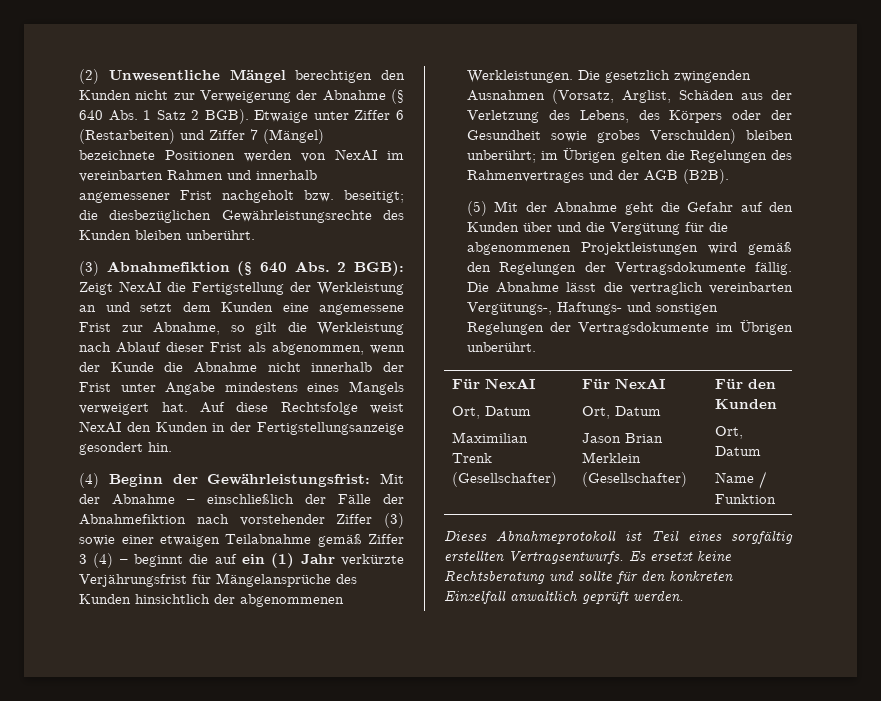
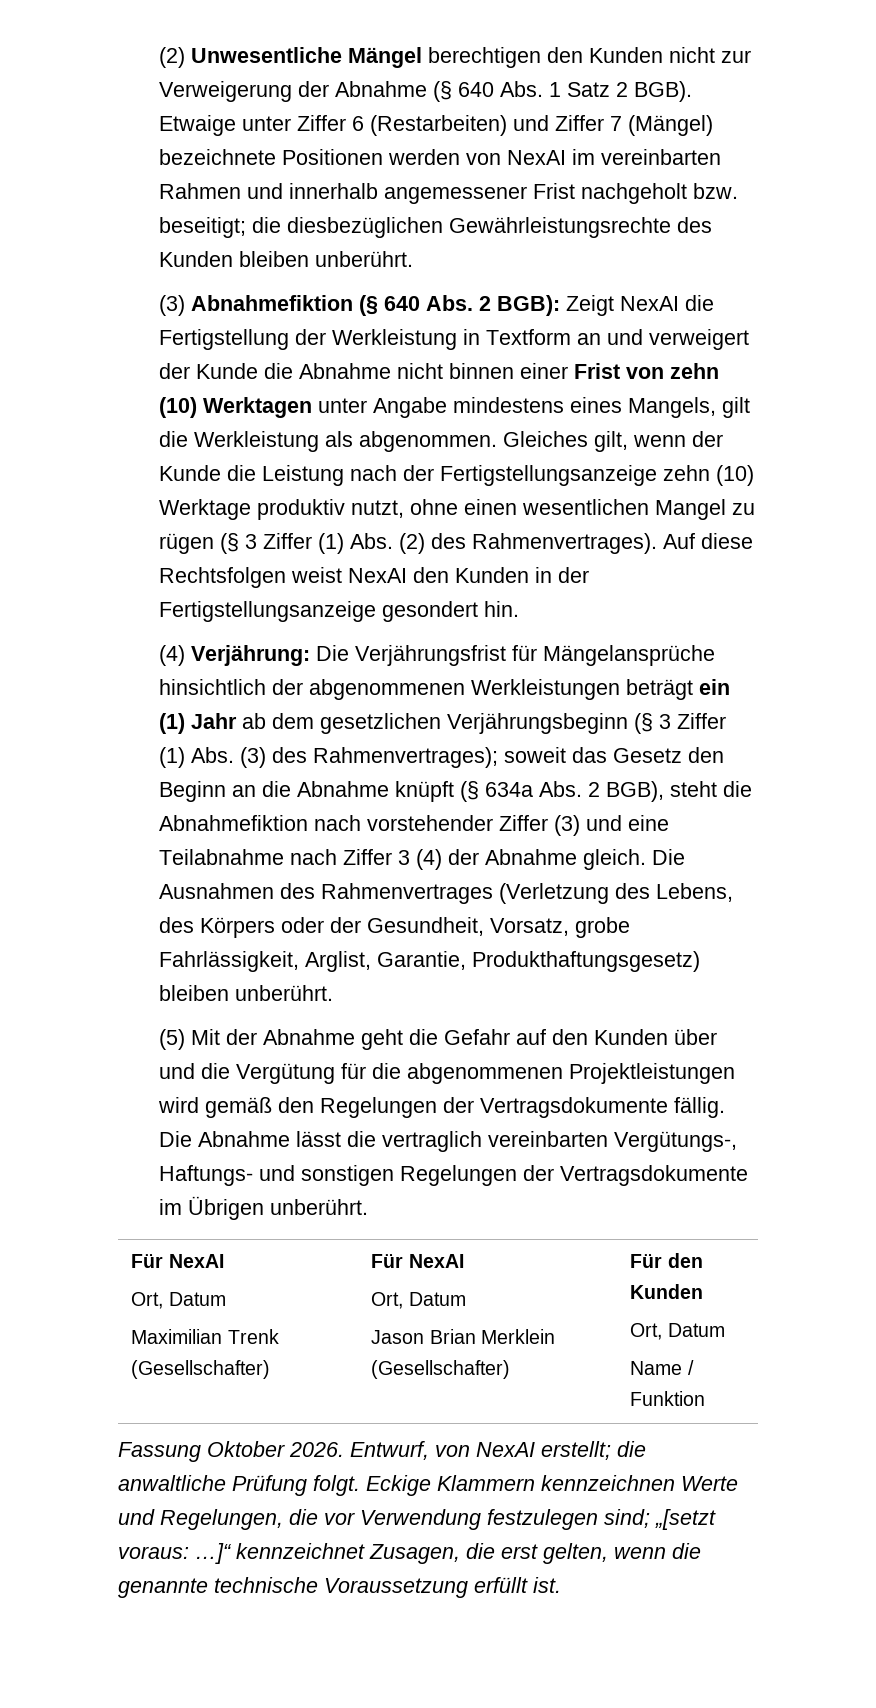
[79,302,404,315] [79,322,404,335] [79,342,405,355] an und setzt dem Kunden eine angemessene Frist zur Abnahme, so gilt die Werkleistung nach Ablauf dieser Frist als abgenommen, wenn -> [463,329,750,350] in Textform an und verweigert
[311,362,404,372] [79,381,404,395] [79,402,188,415] innerhalb der Frist unter Angabe mindestens eines Mangels verweigert hat. -> [449,363,720,379] [159,397,751,418] [159,431,724,452] [159,465,755,486] [159,499,756,520] [159,533,658,554] binnen einer Frist von zehn (10) Werktagen unter Angabe mindestens eines Mangels, gilt die Werkleistung als abgenommen. Gleiches gilt, wenn der Kunde die Leistung nach der Fertigstellungsanzeige zehn (10) Werktage produktiv nutzt, ohne einen wesentlichen Mangel zu rügen (§ 3 Ziffer (1) Abs. (2) des Rahmenvertrages).
[280,402,358,415] Rechtsfolge -> [159,567,287,588] Rechtsfolgen
[108,473,404,487] [79,494,404,505] Beginn der Gewährleistungsfrist: Mit der Abnahme – einschließlich der Fälle der -> [191,645,716,666] [159,679,731,700] [159,713,727,734] [159,747,725,768] [159,781,753,802] Verjährung: Die Verjährungsfrist für Mängelansprüche hinsichtlich der abgenommenen Werkleistungen beträgt ein (1) Jahr ab dem gesetzlichen Verjährungsbeginn (§ 3 Ziffer (1) Abs. (3) des Rahmenvertrages); soweit das Gesetz den Beginn an die Abnahme knüpft (§ 634a Abs. 2 BGB), steht die
[79,534,404,547] [79,553,405,568] [79,573,358,587] [79,594,345,607] [467,70,752,83] [467,89,792,104] [467,110,540,123] sowie einer etwaigen Teilabnahme gemäß Ziffer 3 (4) – beginnt die auf ein (1) Jahr verkürzte Verjährungsfrist für Mängelansprüche des Kunden hinsichtlich der abgenommenen Werkleistungen. Die gesetzlich zwingenden Ausnahmen (Vorsatz, Arglist, Schäden aus der Verletzung -> [586,815,670,831] [159,849,686,870] [159,883,610,904] und eine Teilabnahme nach Ziffer 3 (4) der Abnahme gleich. Die Ausnahmen des Rahmenvertrages (Verletzung
[467,129,793,144] [467,148,792,163] [467,169,730,184] Gesundheit sowie grobes Verschulden) bleiben unberührt; im Übrigen gelten die Regelungen des Rahmenvertrages und der AGB (B2B). -> [367,917,631,938] [159,951,701,972] [159,985,334,1001] Gesundheit, Vorsatz, grobe Fahrlässigkeit, Arglist, Garantie, Produkthaftungsgesetz) bleiben unberührt.
[444,530,793,544] [444,550,732,564] [444,570,733,584] [444,590,684,604] Dieses Abnahmeprotokoll ist Teil eines sorgfältig erstellten Vertragsentwurfs. Es ersetzt keine Rechtsberatung und sollte für den konkreten Einzelfall anwaltlich geprüft werden. -> [118,1441,646,1462] [118,1475,738,1496] [118,1509,716,1530] [118,1543,701,1564] [118,1577,561,1598] Fassung Oktober 2026. Entwurf, von NexAI erstellt; die anwaltliche Prüfung folgt. Eckige Klammern kennzeichnen Werte und Regelungen, die vor Verwendung festzulegen sind; „[setzt voraus: …]“ kennzeichnet Zusagen, die erst gelten, wenn die genannte technische Voraussetzung erfüllt ist.

